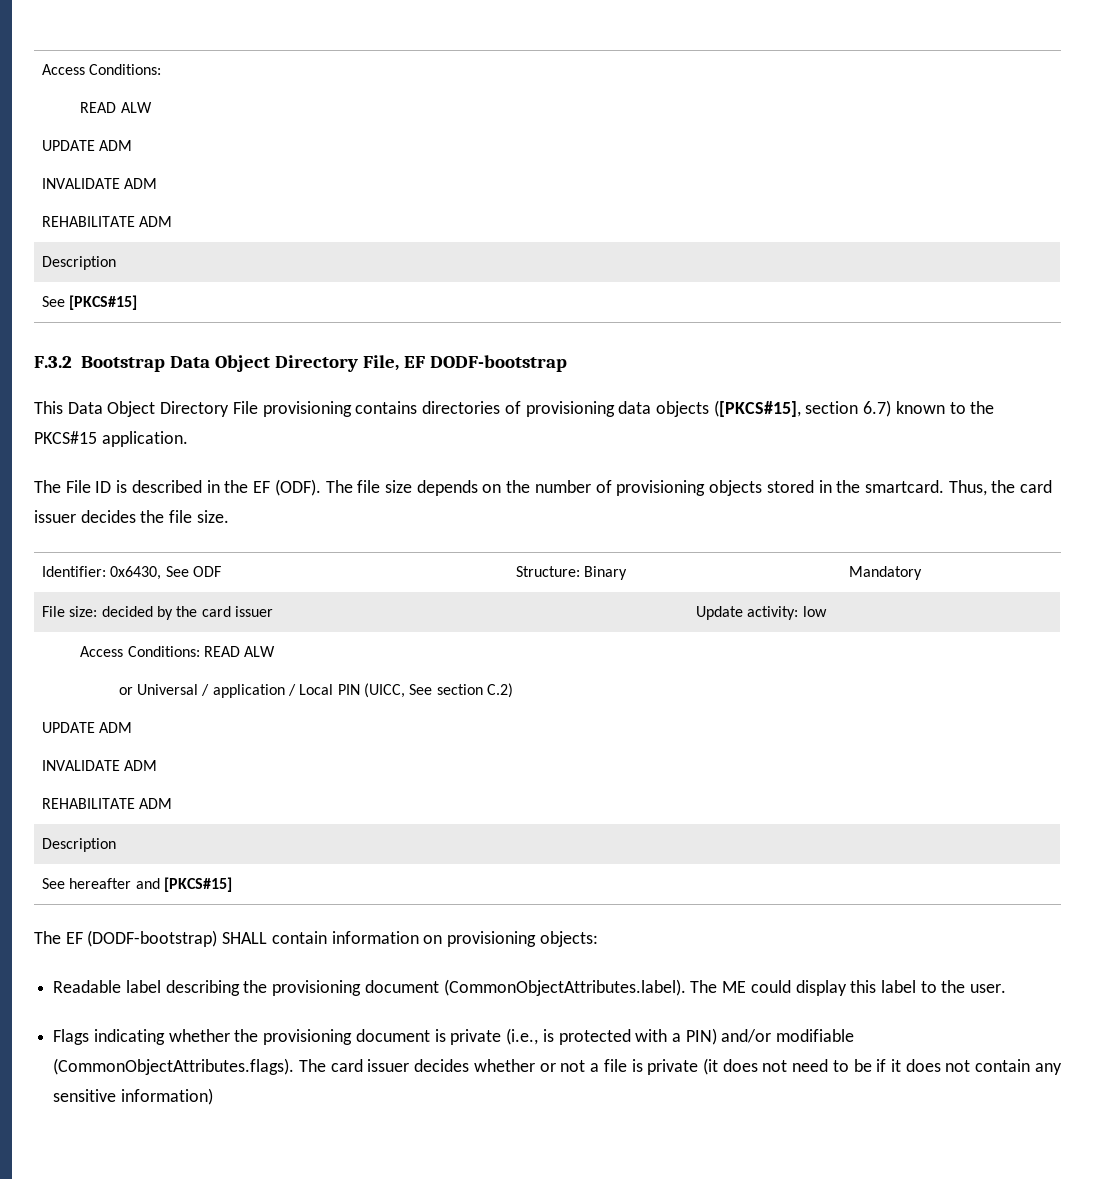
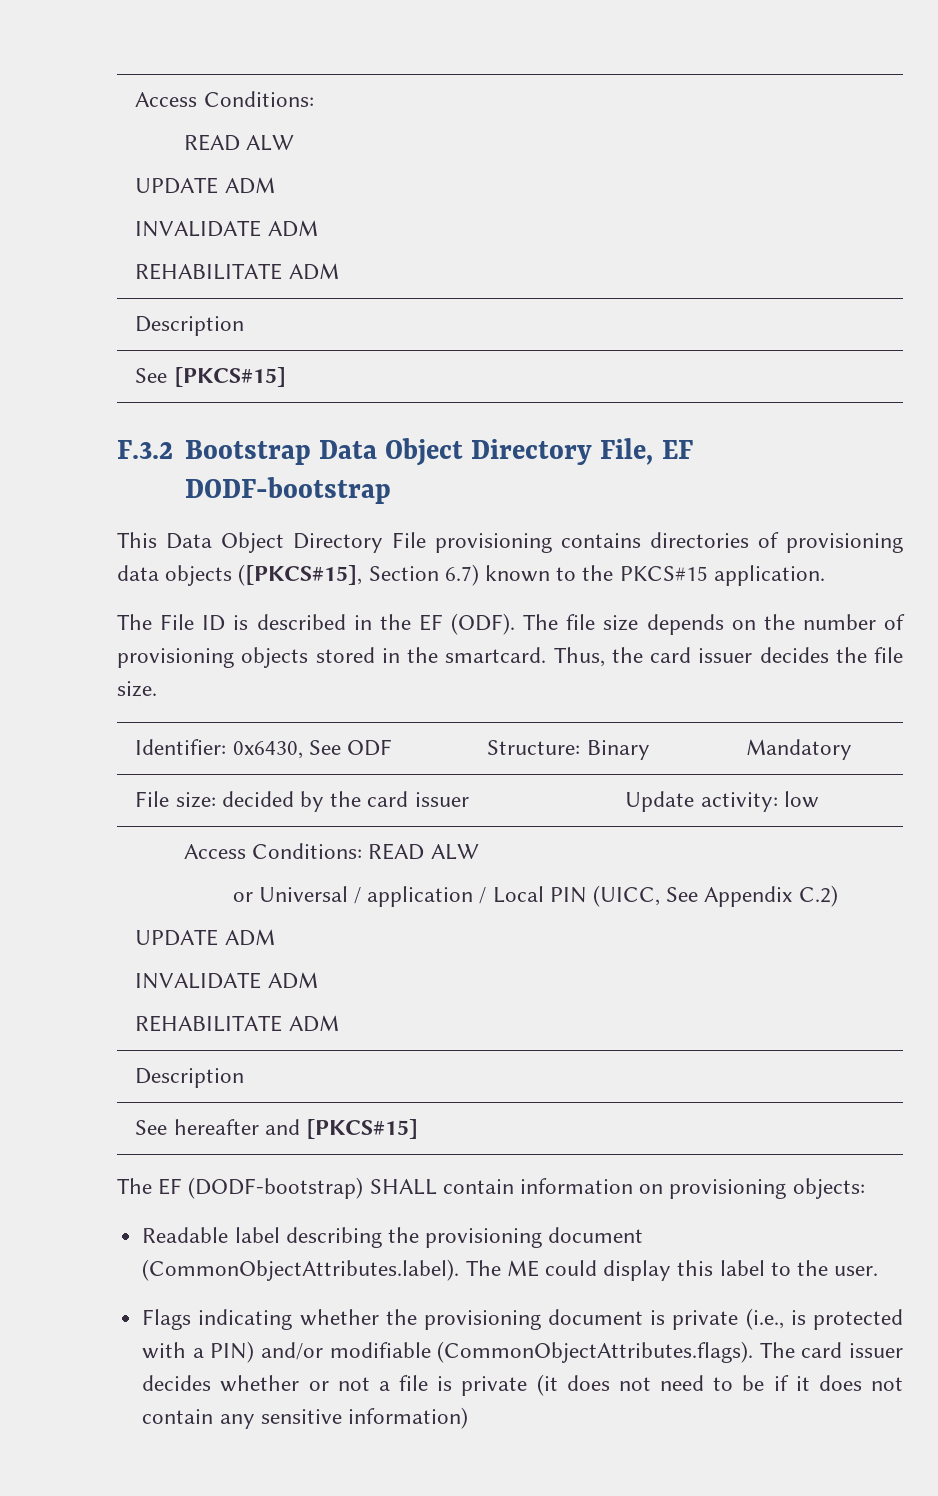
[805,401,859,414] section -> [368,566,439,581] Section
[436,684,483,695] section -> [704,886,793,907] Appendix

